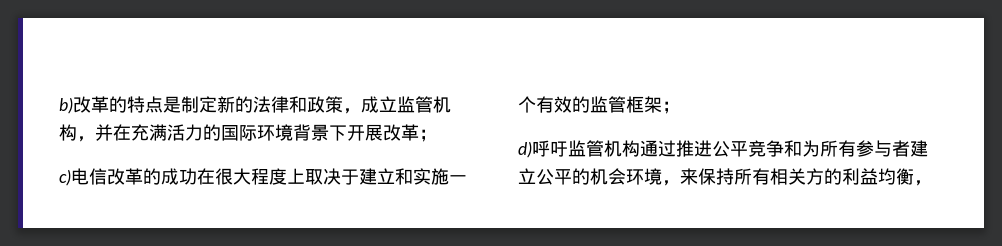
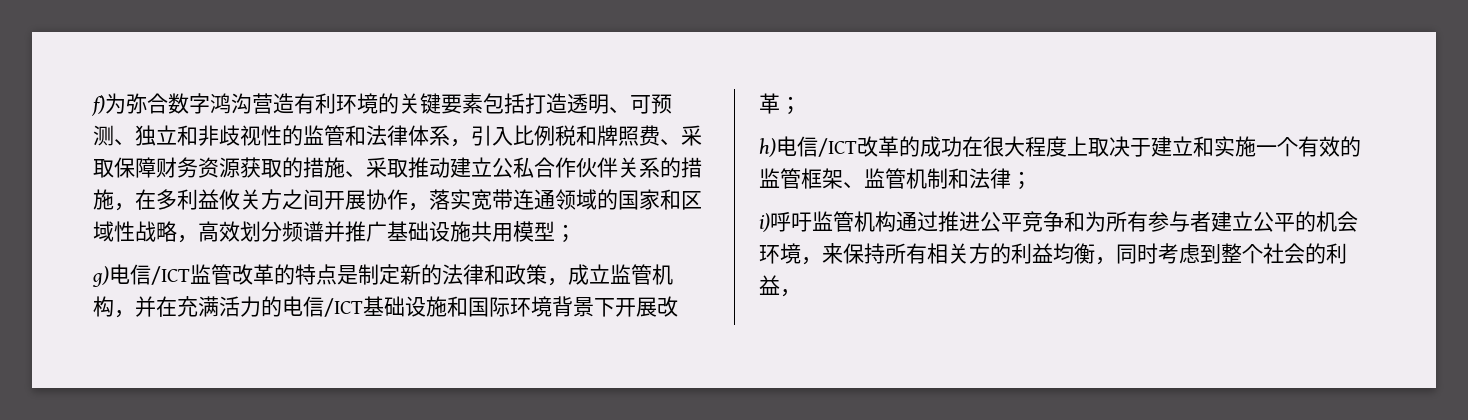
[59,97,73,114] b) -> [91,93,672,116] [93,125,702,147] [93,157,702,178] [93,189,702,211] [93,221,576,243] [92,264,232,287] f)为弥合数字鸿沟营造有利环境的关键要素包括打造透明、可预测、独立和非歧视性的监管和法律体系，引入比例税和牌照费、采取保障财务资源获取的措施、采取推动建立公私合作伙伴关系的措施，在多利益攸关方之间开展协作，落实宽带连通领域的国家和区域性战略，高效划分频谱并推广基础设施共用模型； // g)电信/ICT监管
(221, 132) none -> [282,296,468,317] 电信/ICT基础设施和
[59,168,107,186] c)电信 -> [759,136,857,157] h)电信/ICT
[662,101,680,114] [518,141,532,158] ； // d) -> [843,168,1032,190] [759,213,770,232] 、监管机制和法律； // i)
(932, 183) none -> [1116,243,1347,264] [759,275,801,297] 同时考虑到整个社会的利益，

